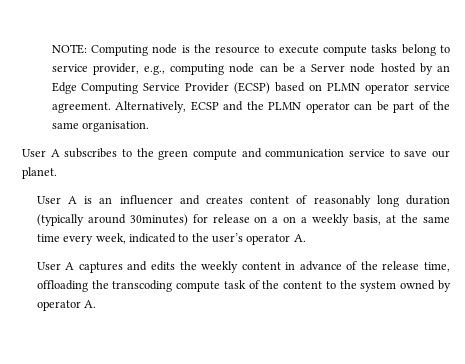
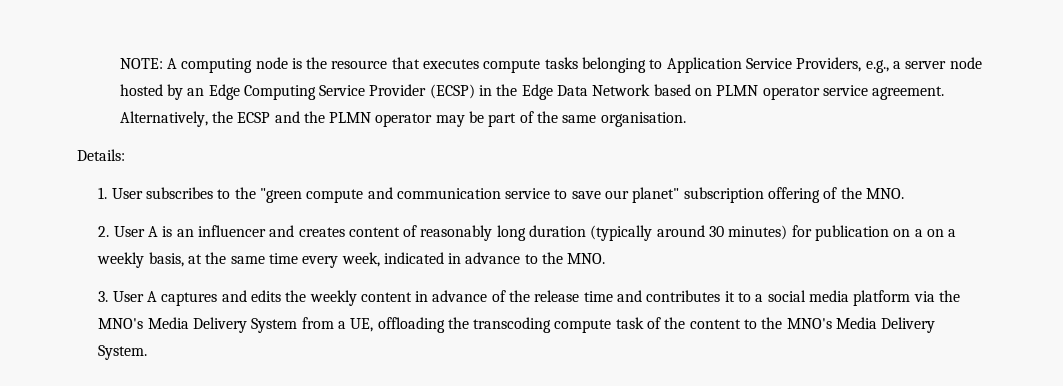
[90,45,148,56] Computing -> [166,58,253,73] A computing
[264,44,450,56] [51,63,346,75] to execute compute tasks belong to service provider, e.g., computing node can be a Server -> [391,57,947,73] that executes compute tasks belonging to Application Service Providers, e.g., a server
(271, 88) none -> [479,84,651,100] in the Edge Data Network
(187, 107) none -> [211,111,233,123] the
[354,103,373,110] can -> [435,115,465,127] may
[22,149,60,157] User A -> [77,149,125,161] [98,187,143,199] Details: // 1. User
[158,150,189,160] green -> [259,188,302,203] "green
[22,167,57,179] planet. // -> [632,187,905,203] [98,226,110,237] planet" subscription offering of the MNO. // 2.
[129,214,250,226] 30minutes) for release -> [709,225,890,241] 30 minutes) for publication
[178,233,306,245] to the user’s operator A. // -> [448,252,606,264] [98,291,109,302] in advance to the MNO. // 3.
[424,262,450,272] time, -> [583,290,960,306] [98,317,374,333] time and contributes it to a social media platform via the MNO's Media Delivery System from a UE,
[360,280,452,292] [36,300,97,311] system owned by operator A. -> [786,317,936,333] [98,345,148,360] MNO's Media Delivery System.

